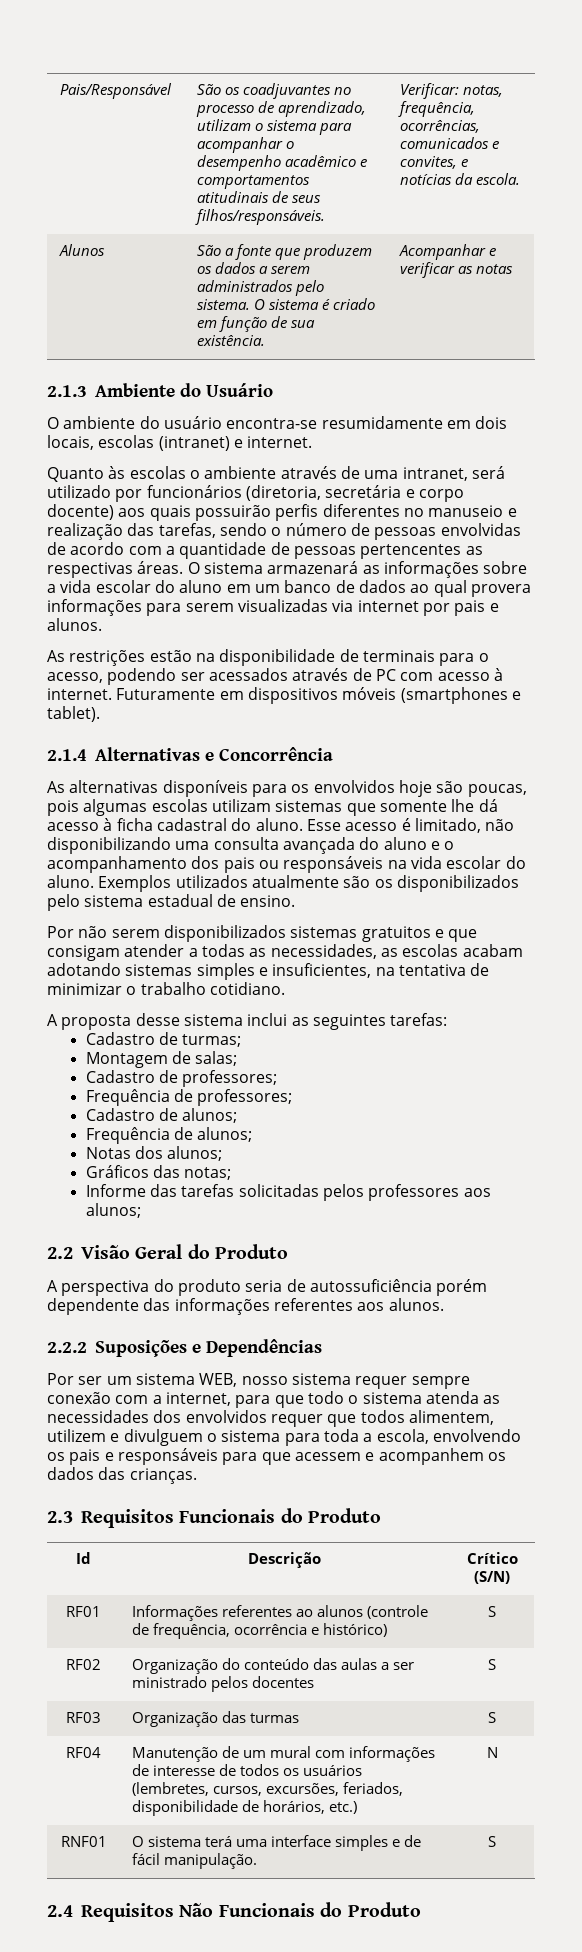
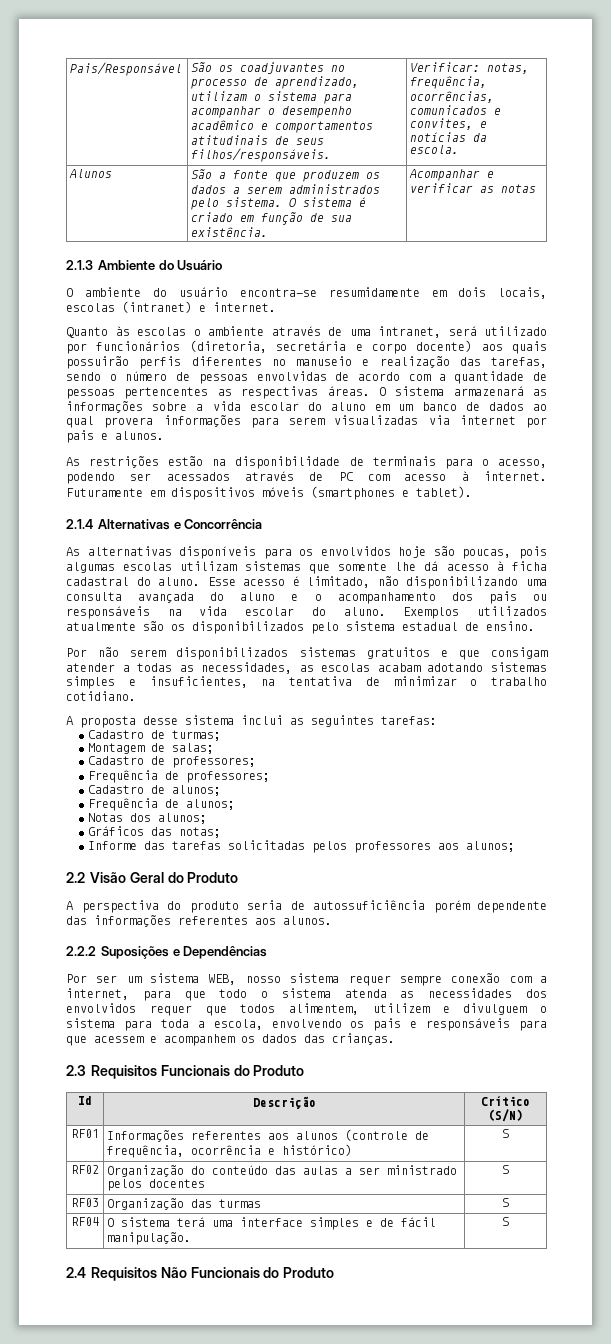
[295,1609,313,1617] ao -> [268,1133,290,1140] aos
[131,1746,435,1762] [131,1764,362,1776] [131,1782,403,1796] [131,1800,357,1816] [486,1747,498,1758] [60,1836,107,1847] | Manutenção de um mural com informações de interesse de todos os usuários (lembretes, cursos, excursões, feriados, disponibilidade de horários, etc.) | N // RNF01 -> (99, 1221) none

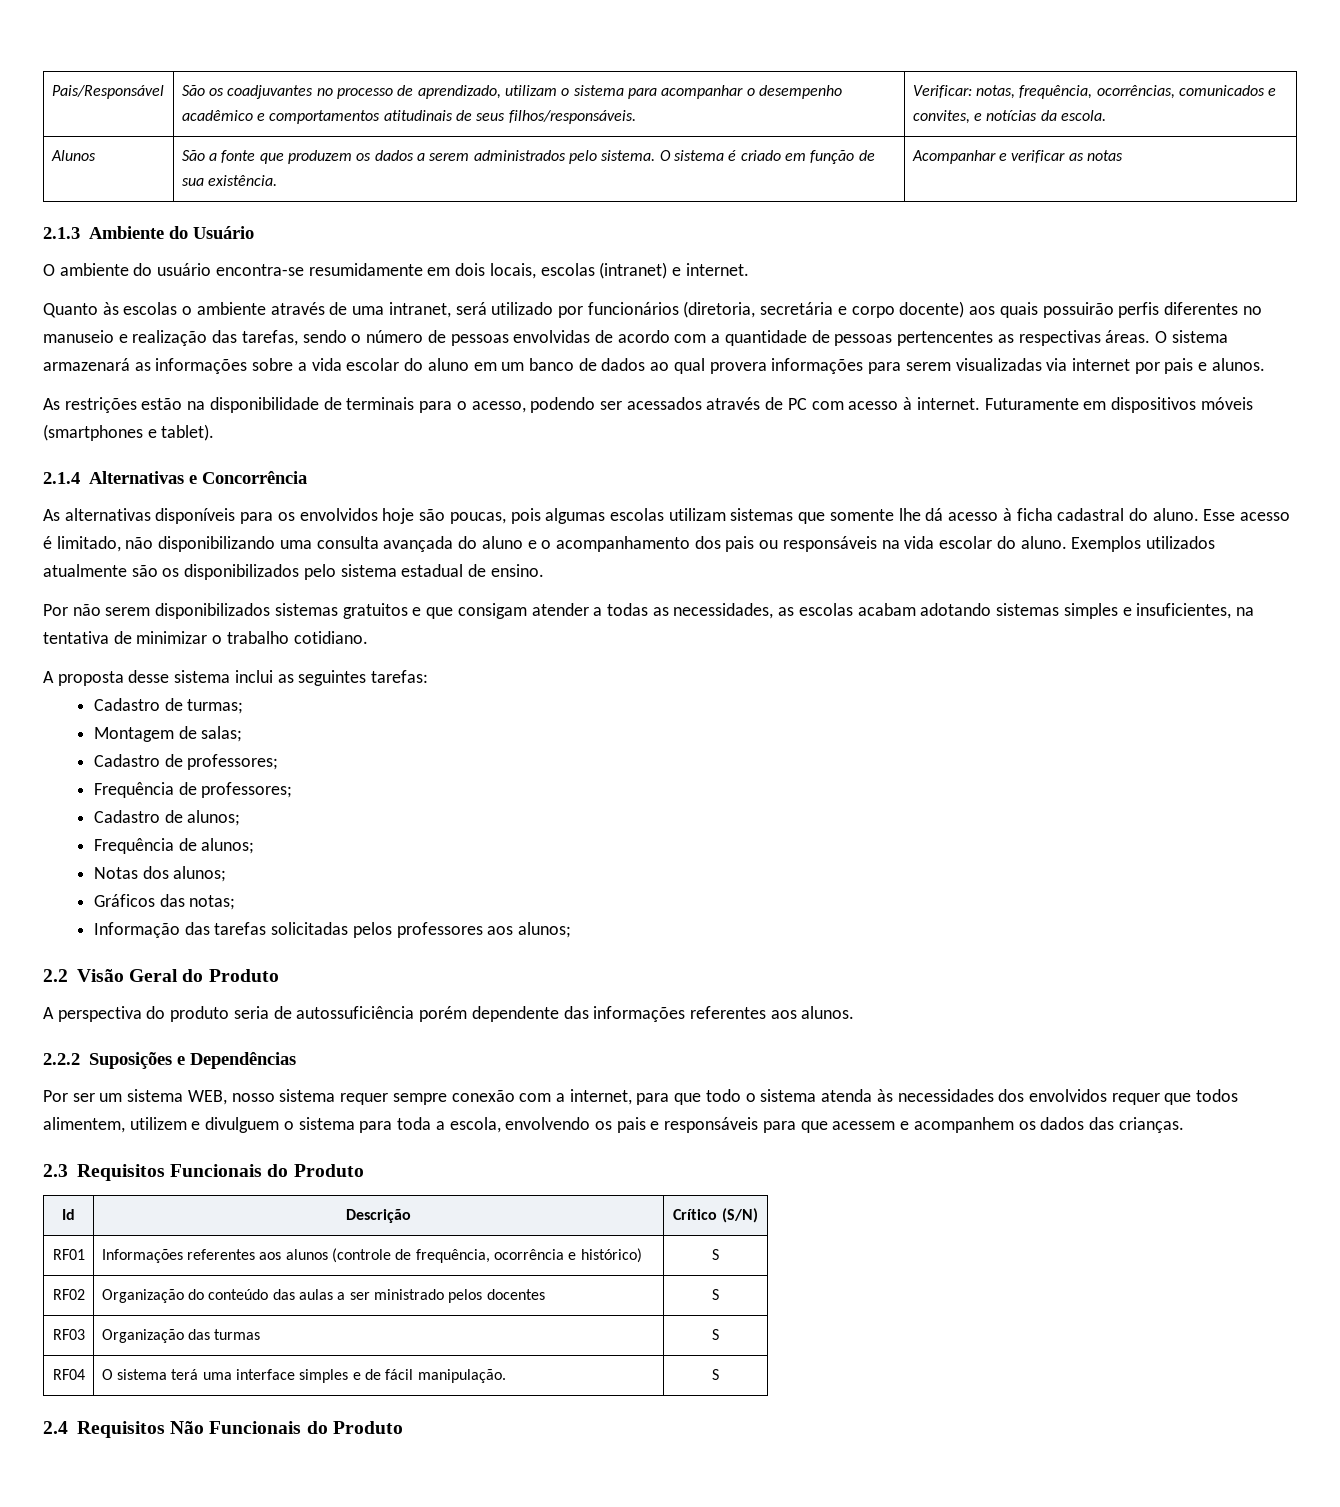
[88,841,138,850] Informe -> [93,922,180,938] Informação
[400,991,415,998] as -> [876,1089,893,1102] às

